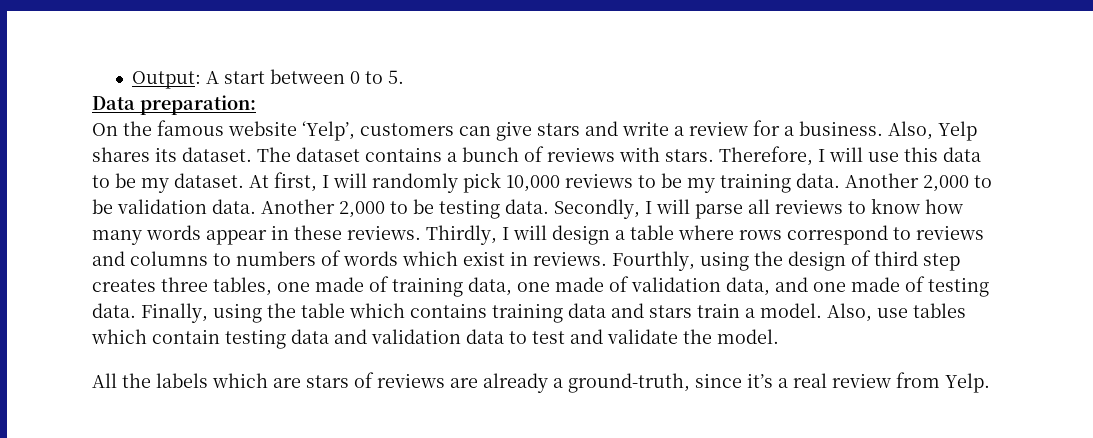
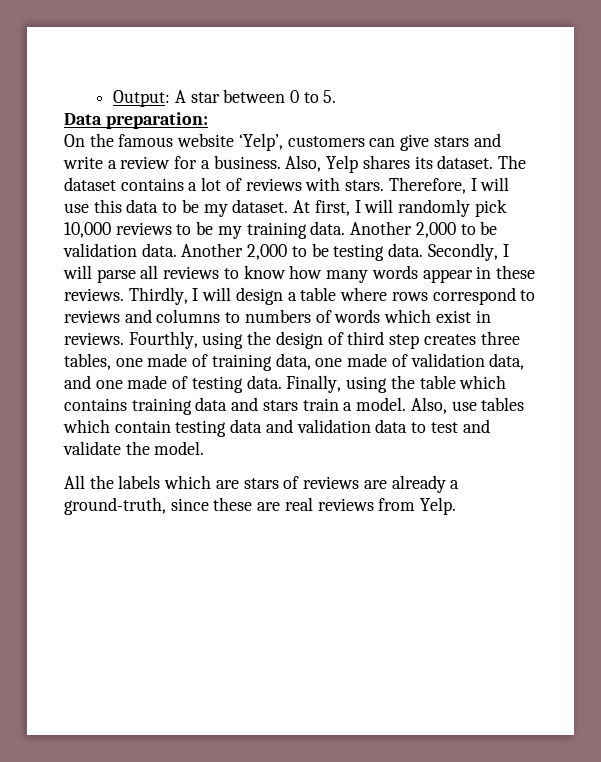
[224,71,266,84] start -> [190,92,220,103] star
[462,147,519,162] bunch -> [201,177,222,191] lot
[747,373,891,388] it’s a real review -> [213,497,374,511] these are real reviews

